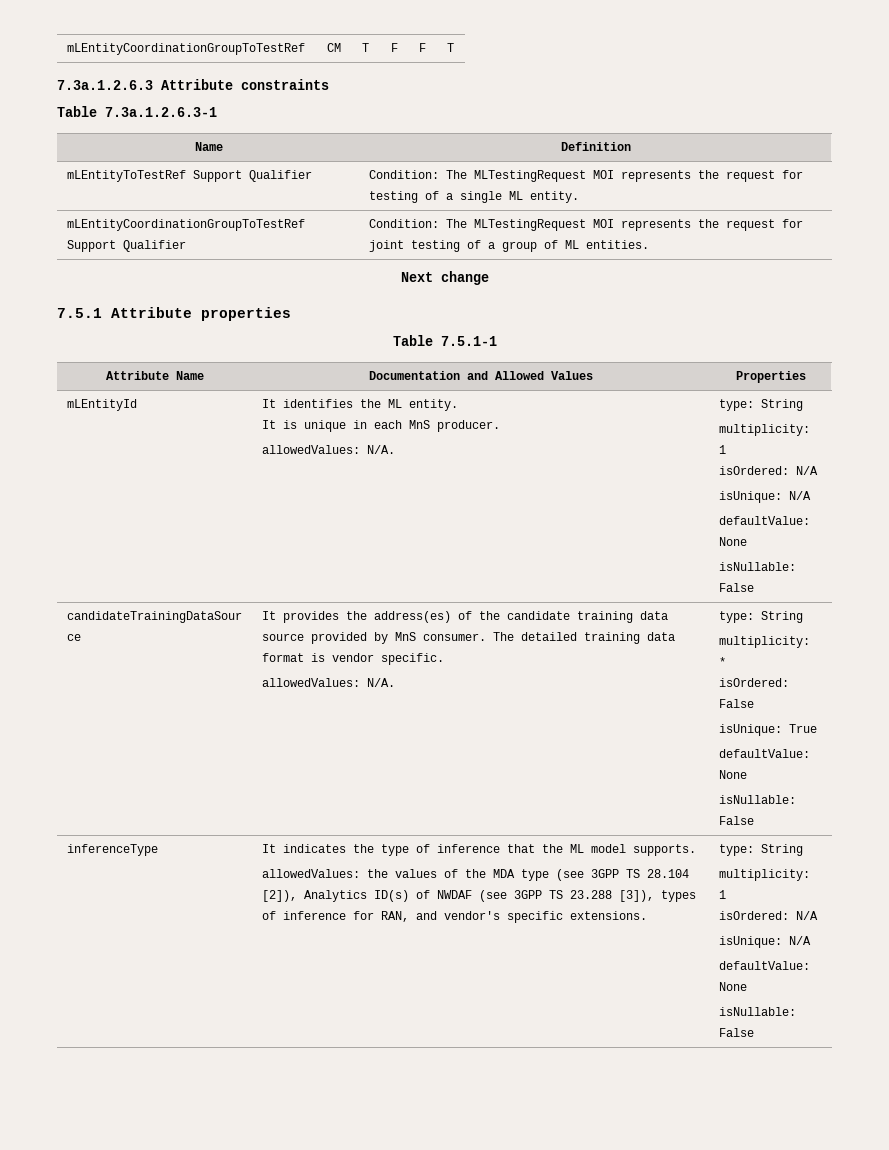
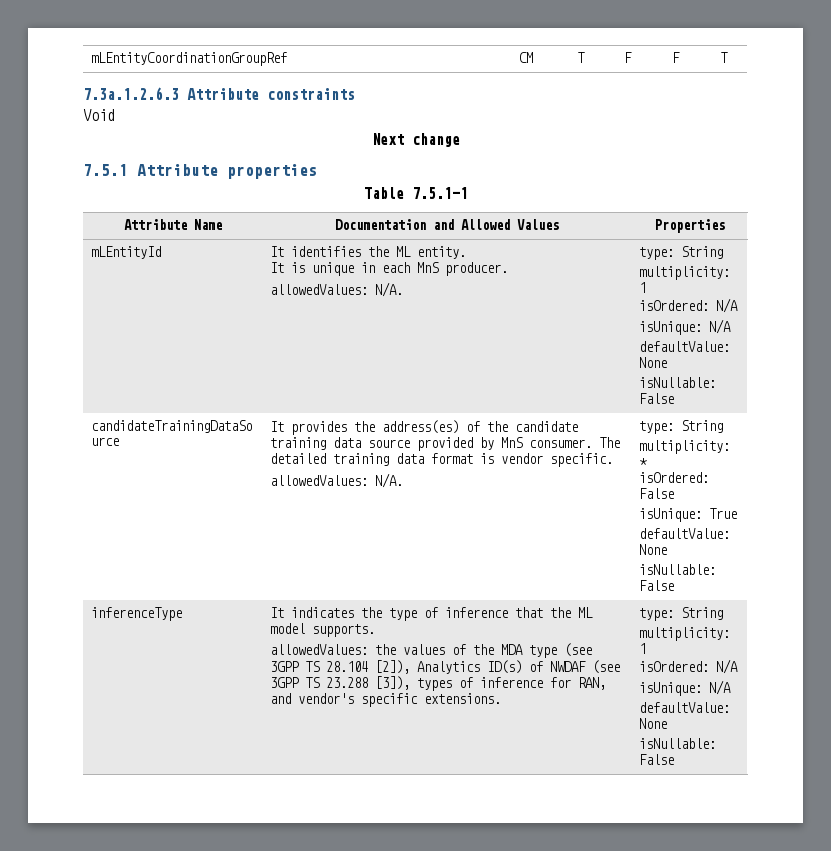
[67,43,306,55] mLEntityCoordinationGroupToTestRef -> [91,52,288,66] mLEntityCoordinationGroupRef
[57,106,217,117] [194,142,223,151] [560,142,631,151] [67,170,313,182] [369,170,804,182] [369,191,580,203] [67,219,306,231] [67,240,187,252] [369,219,804,231] [369,240,650,252] Table 7.3a.1.2.6.3-1 // Name | Definition // mLEntityToTestRef Support Qualifier | Condition: The MLTestingRequest MOI represents the request for testing of a single ML entity. // mLEntityCoordinationGroupToTestRef Support Qualifier | Condition: The MLTestingRequest MOI represents the request for joint testing of a group of ML entities. -> [83,109,115,121] Void

